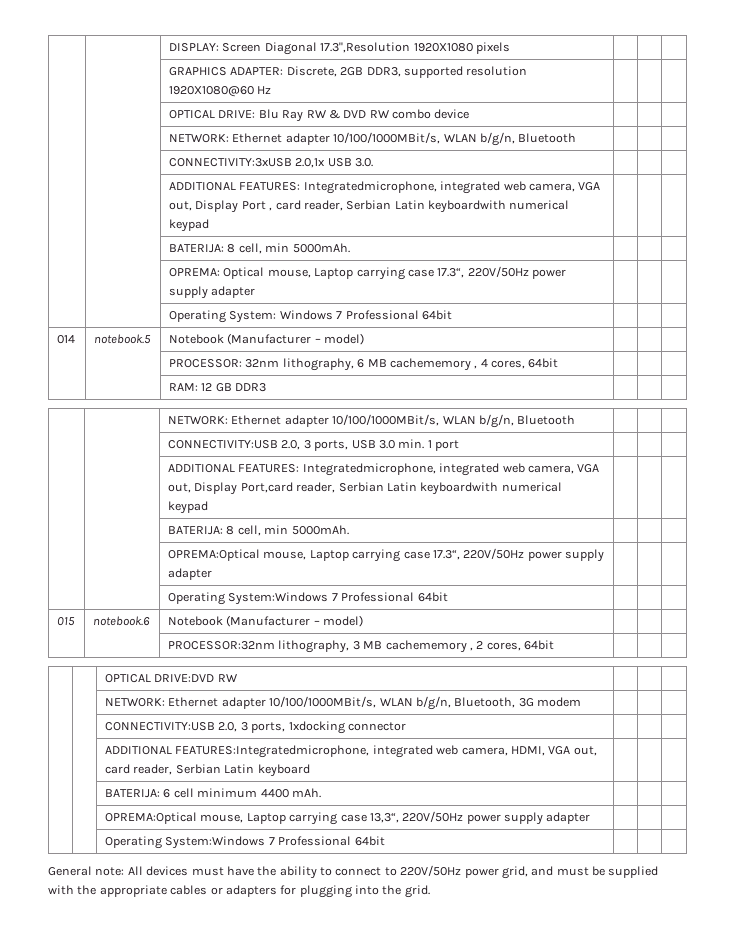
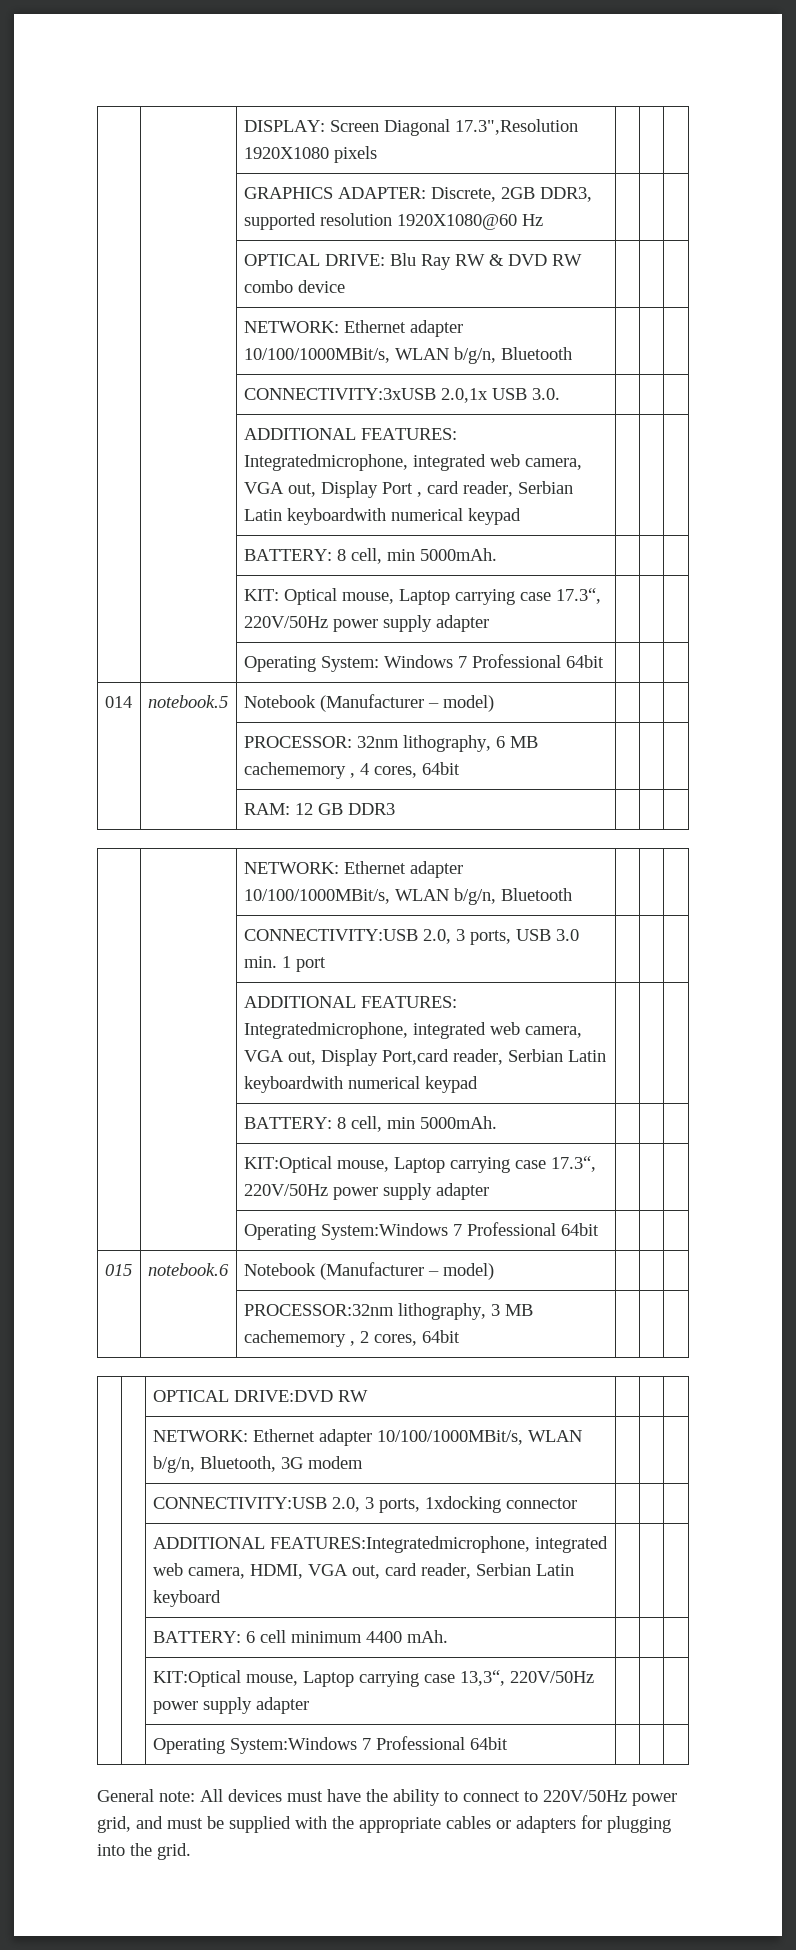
[169,243,350,254] [169,268,221,277] BATERIJA: 8 cell, min 5000mAh. | | | // | | OPREMA: -> [243,548,497,564] [243,589,279,601] BATTERY: 8 cell, min 5000mAh. | | | // | | KIT:
[168,525,349,536] [168,549,261,561] BATERIJA: 8 cell, min 5000mAh. | | | // | | OPREMA:Optical -> [243,1116,497,1132] [243,1156,332,1173] BATTERY: 8 cell, min 5000mAh. | | | // | | KIT:Optical
[105,789,161,798] BATERIJA: -> [152,1631,241,1643] BATTERY:
[105,812,198,824] OPREMA:Optical -> [152,1670,241,1687] KIT:Optical

